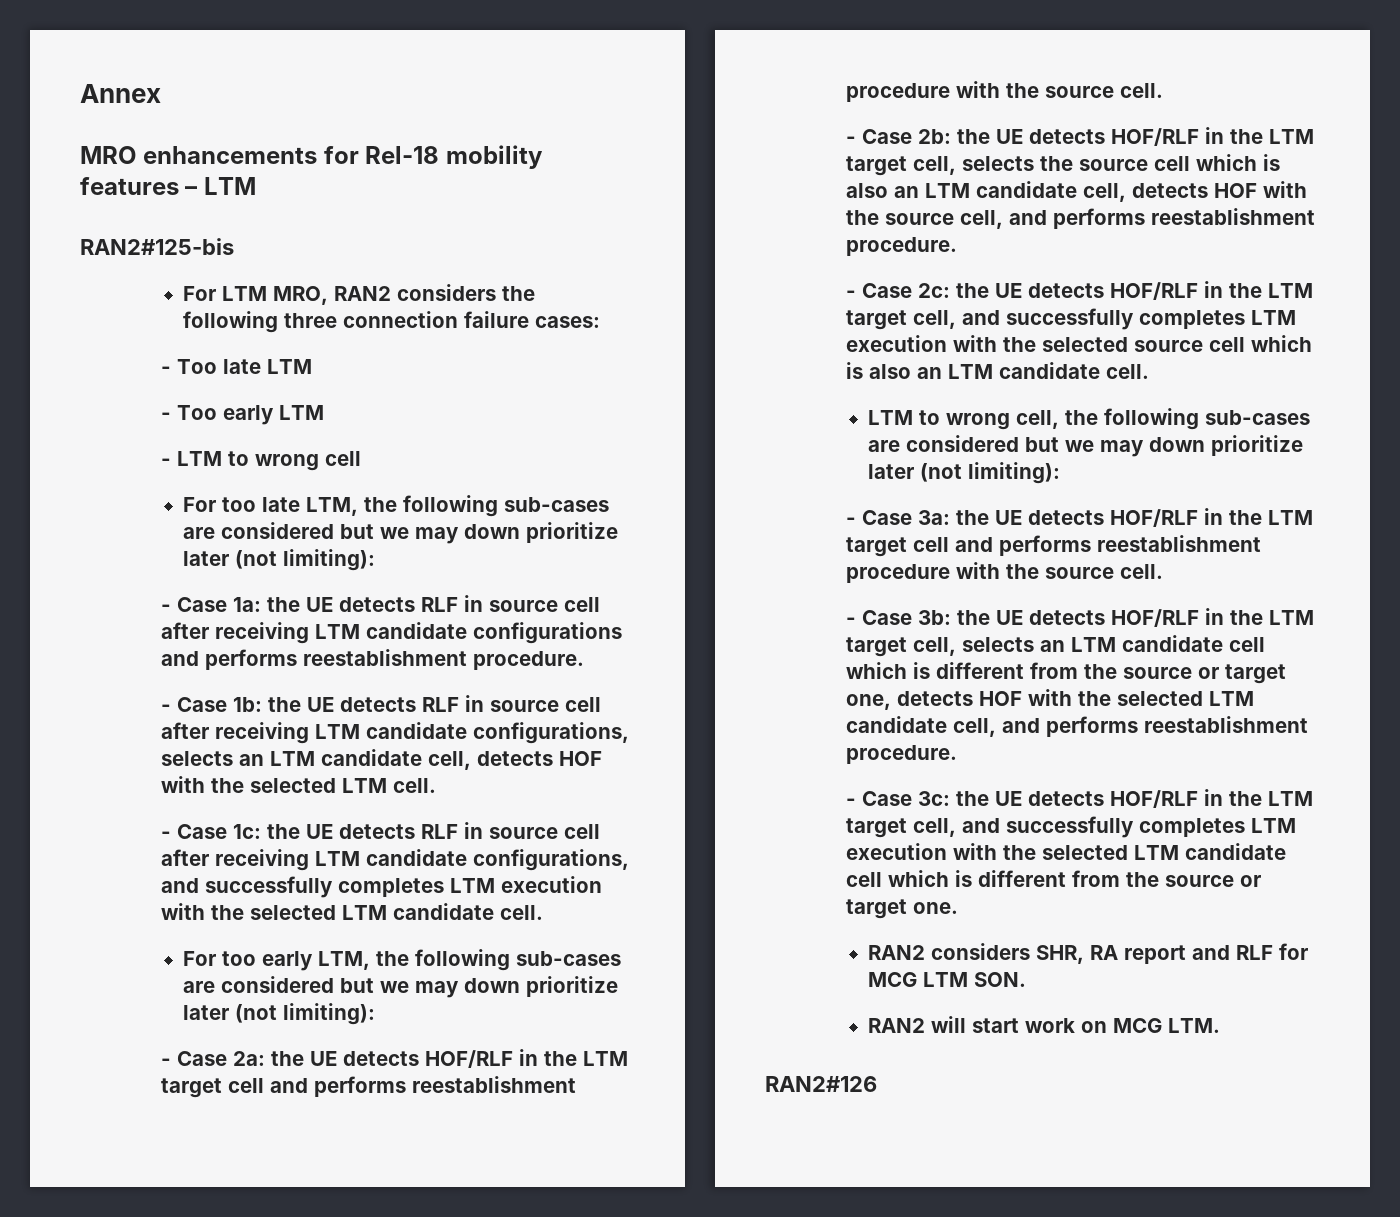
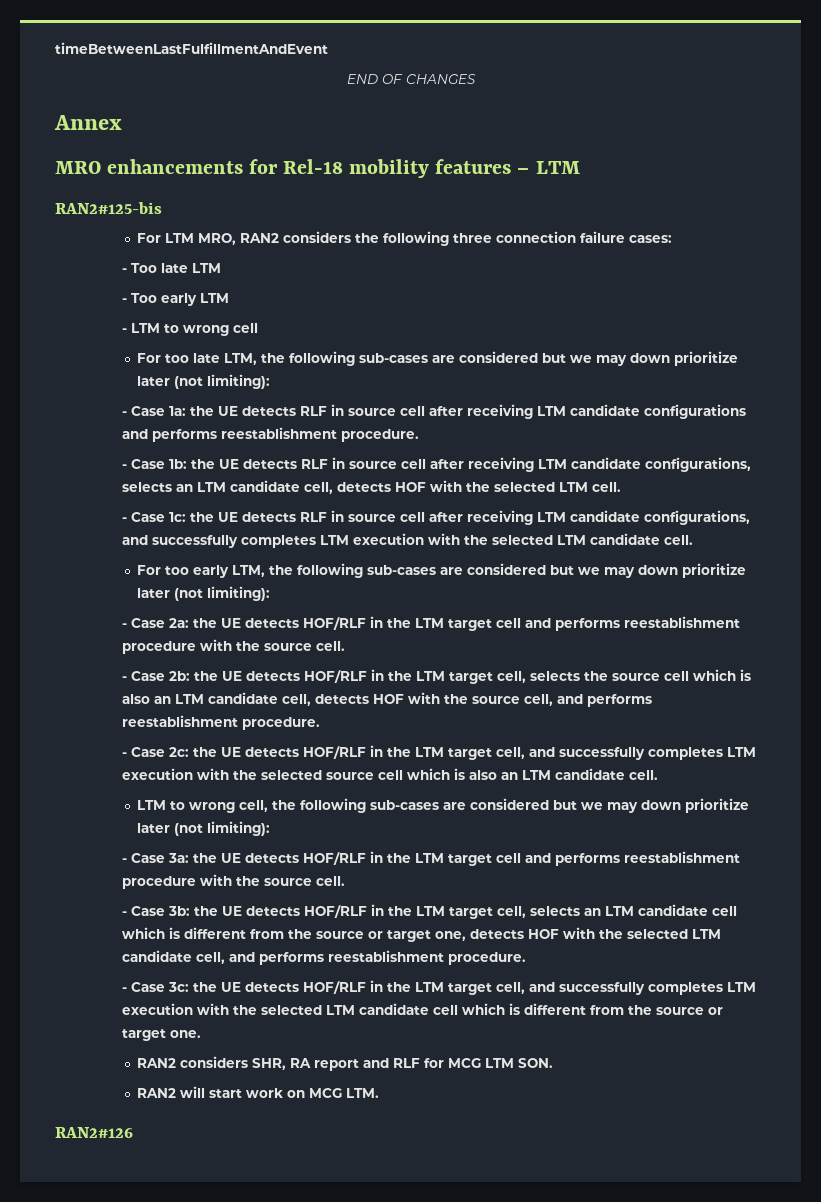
(80, 93) none -> [55,42,328,54] [346,74,476,84] timeBetweenLastFulfillmentAndEvent // END OF CHANGES //

